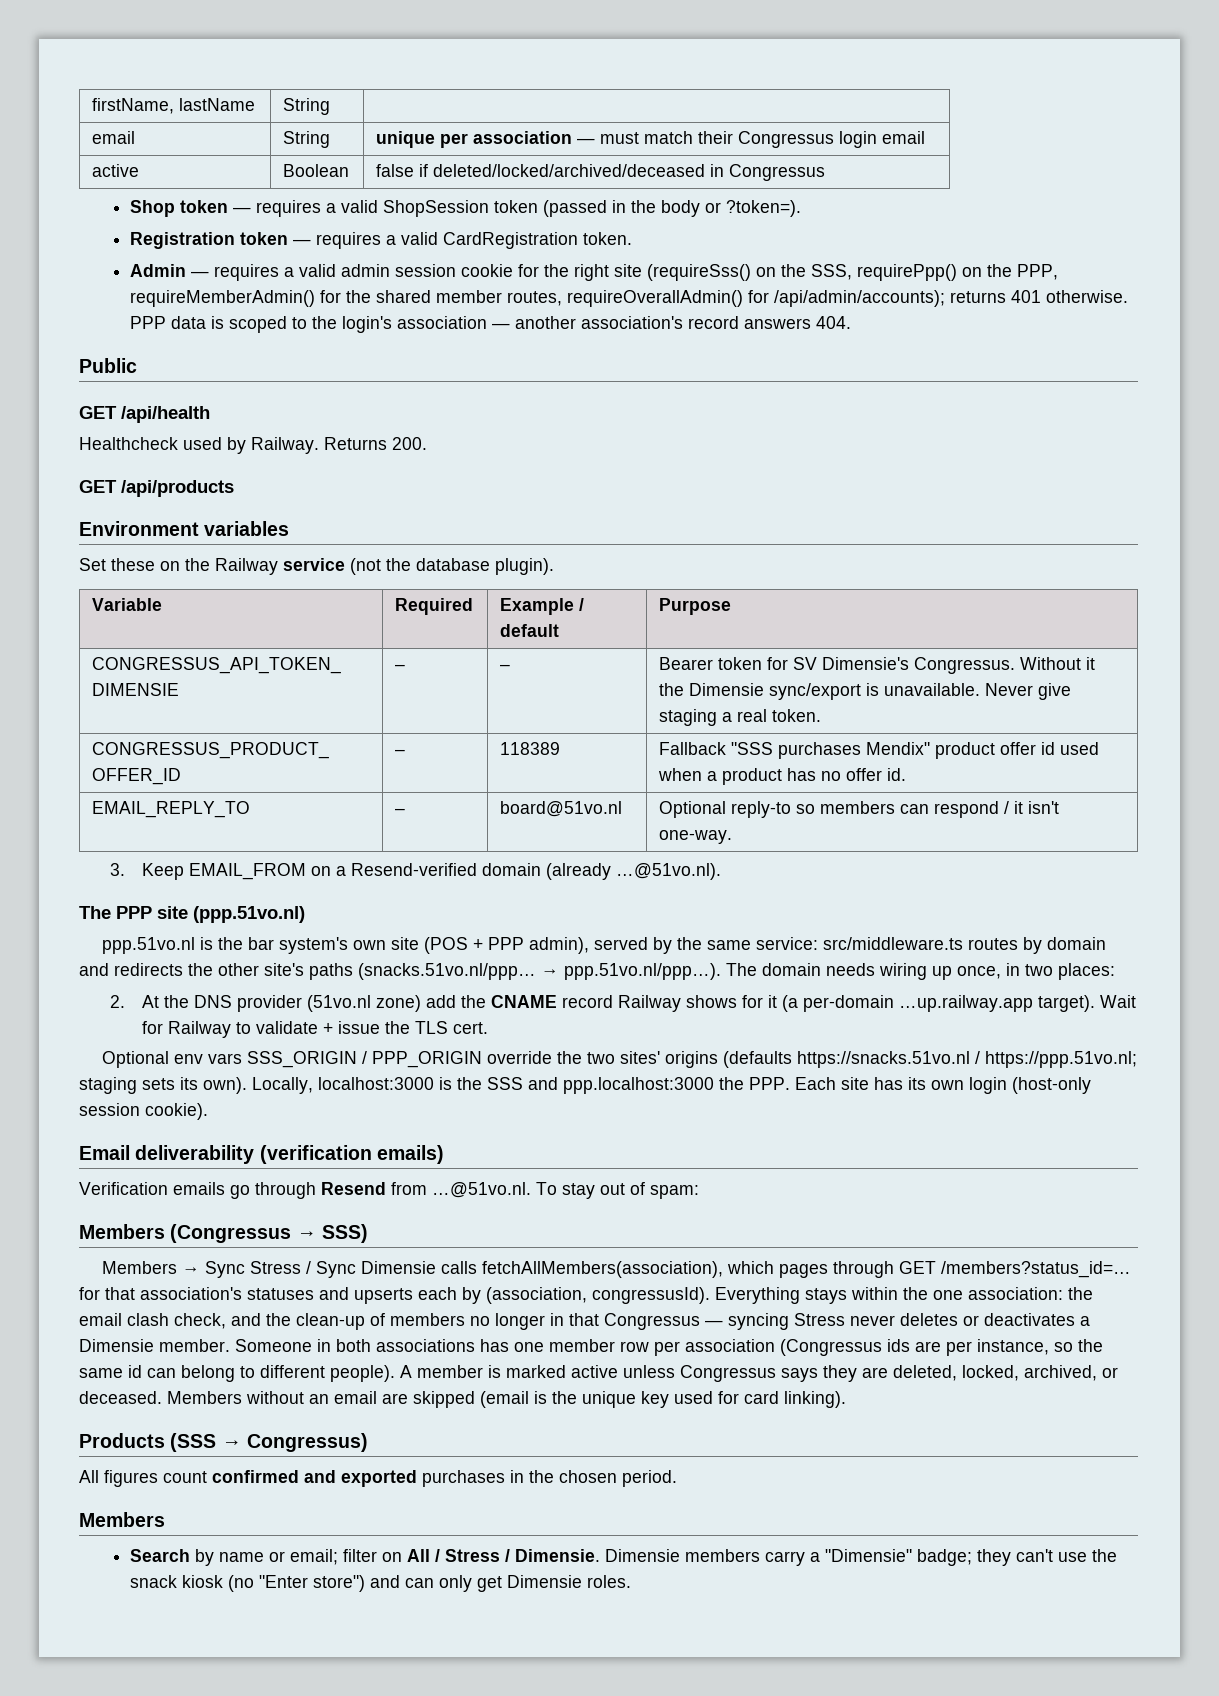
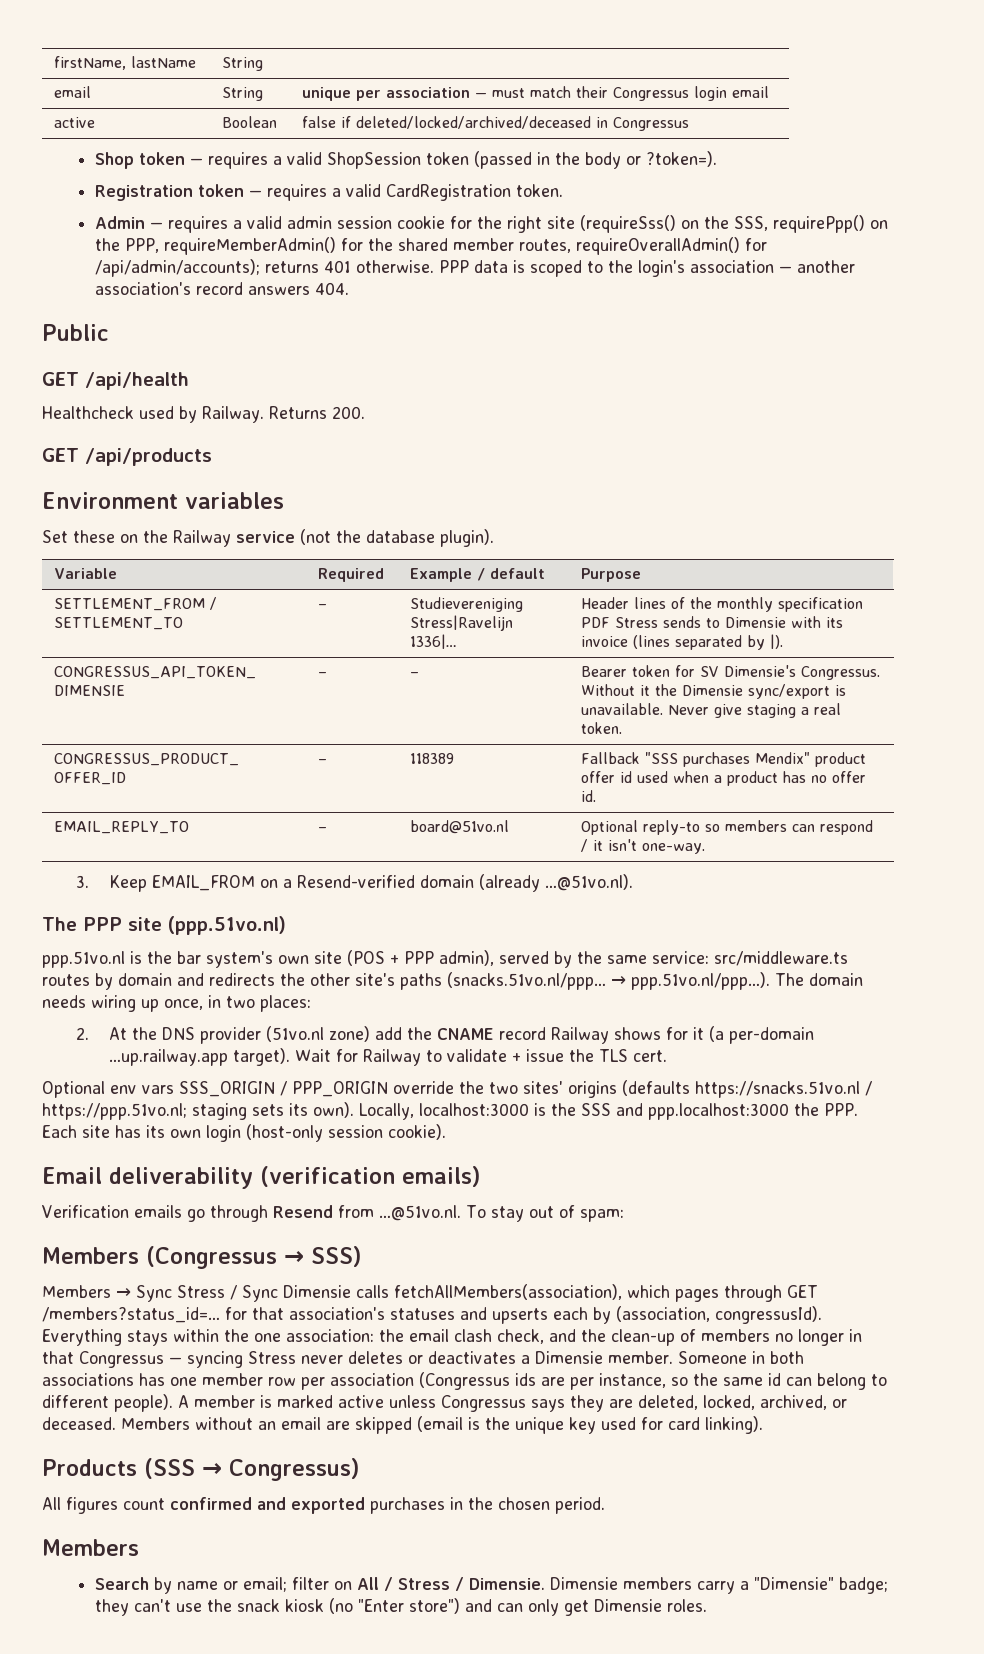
(732, 606) none -> [54,597,218,611] [54,617,184,630] [318,604,328,609] [410,597,524,612] [410,615,514,631] [410,634,458,649] [581,597,864,612] [581,616,844,628] [581,634,784,650] // SETTLEMENT_FROM / SETTLEMENT_TO | – | Studievereniging Stress|Ravelijn 1336|… | Header lines of the monthly specification PDF Stress sends to Dimensie with its invoice (lines separated by |).

